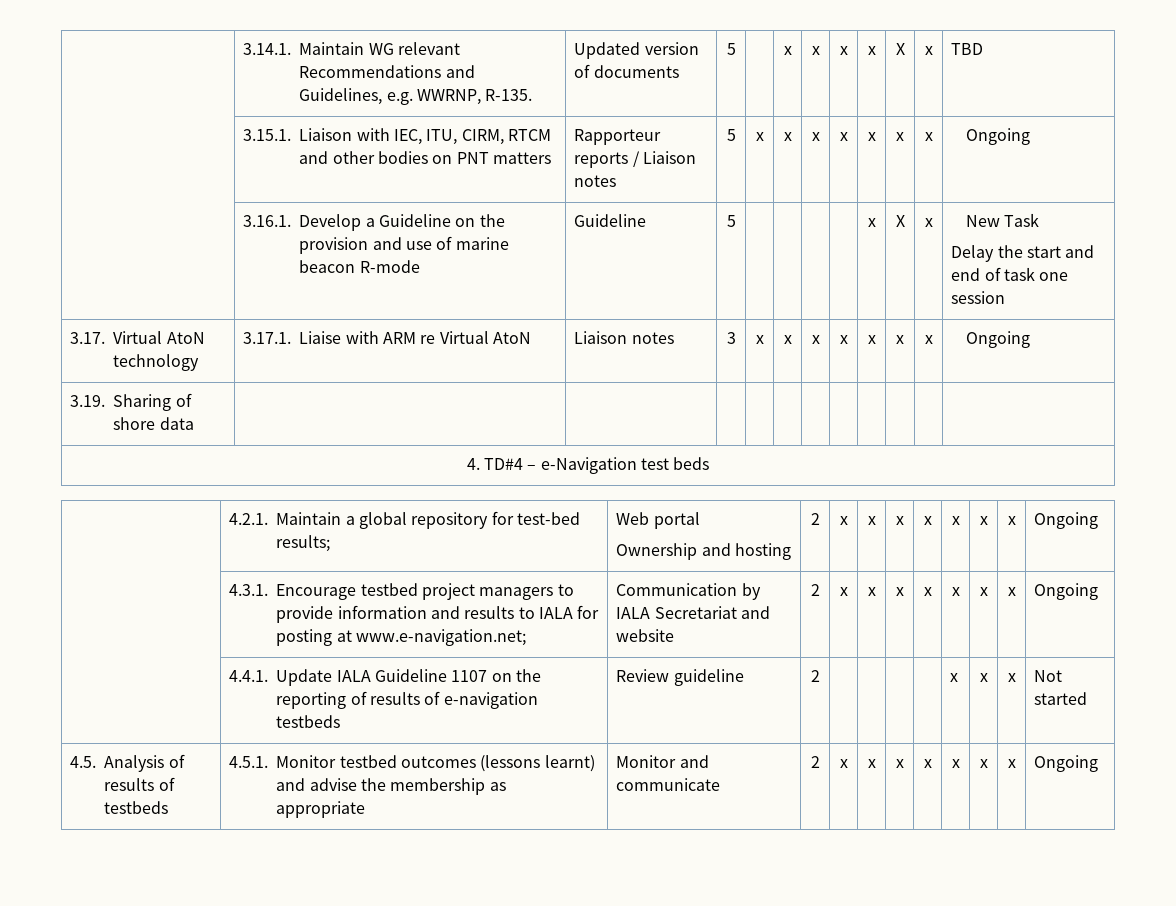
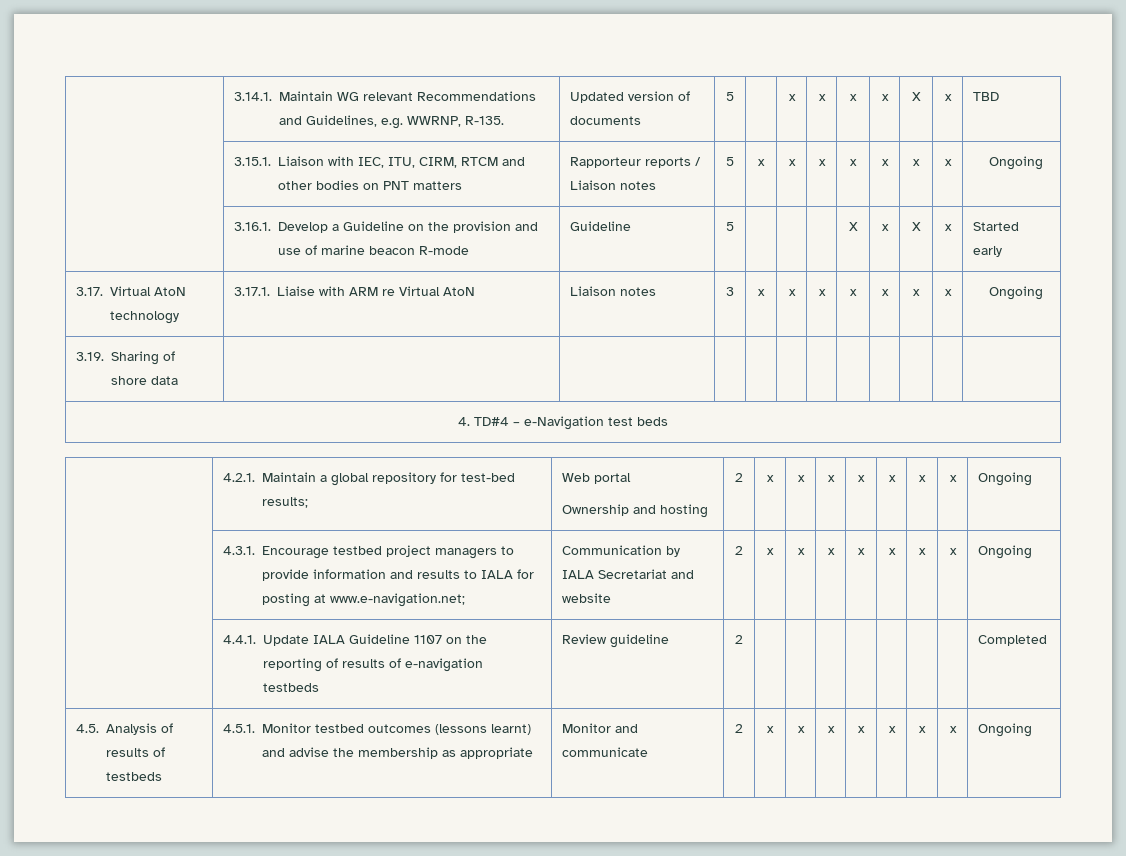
[867,218,876,227] [895,215,905,227] [924,218,933,227] [965,213,1039,227] [951,245,1095,262] [951,267,1069,281] [951,291,1006,304] | x | X | x | New Task // Delay the start and end of task one session -> [848,222,858,231] [881,224,889,231] [911,222,921,231] [944,224,952,231] [973,222,1020,231] [973,246,1003,257] X | x | X | x | Started early
[950,673,959,682] [979,673,988,682] [1007,673,1016,682] [1034,670,1063,682] [1034,692,1088,705] x | x | x | Not started -> [978,635,1048,646] | | | Completed

